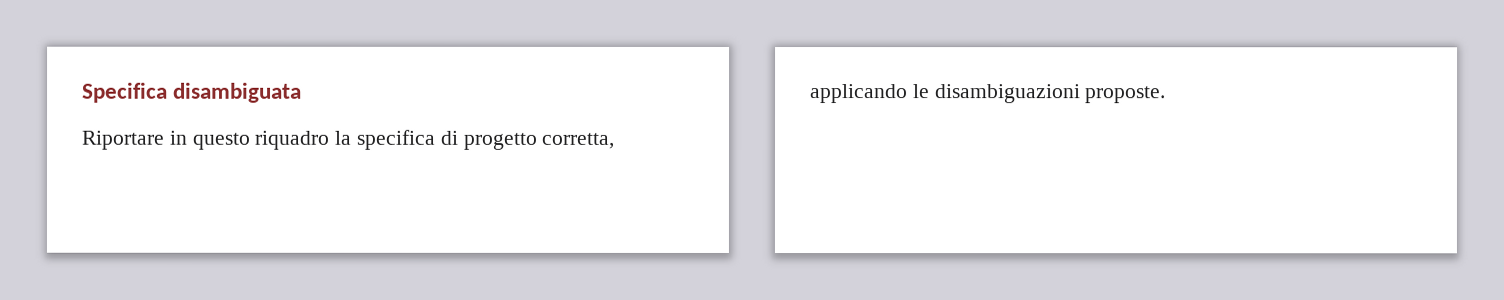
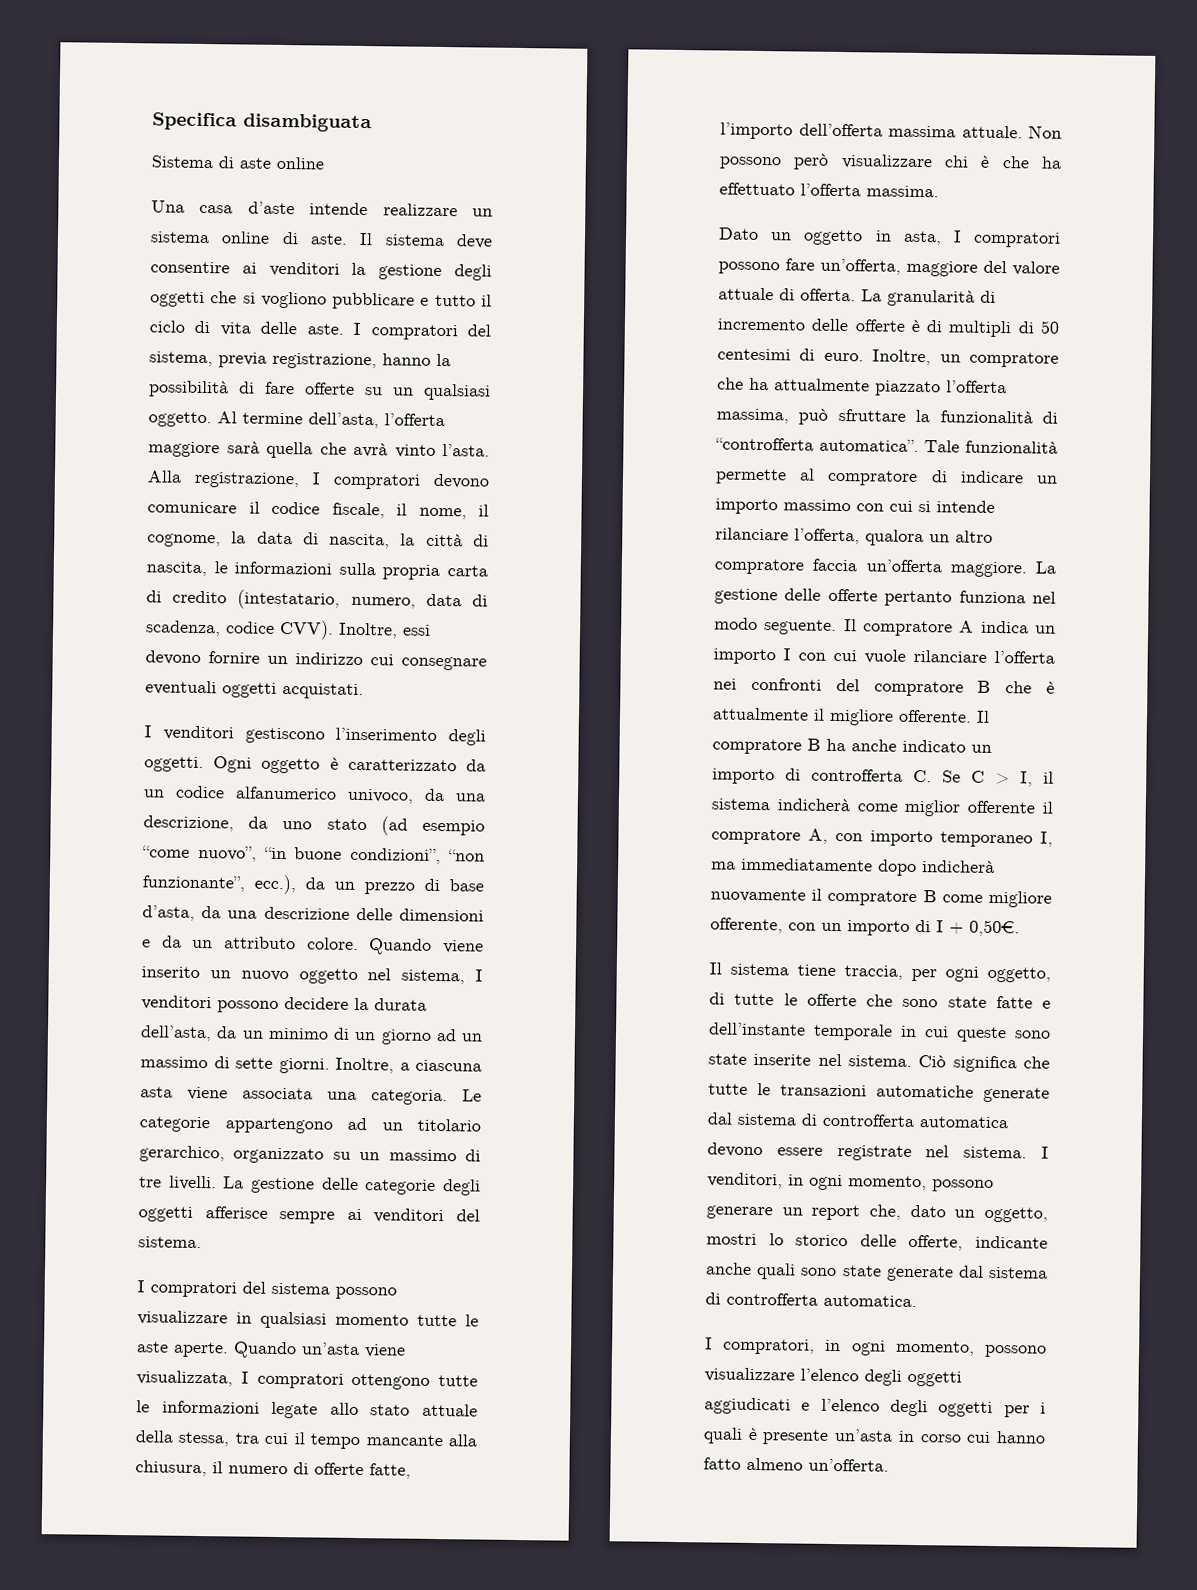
[82,129,616,150] [810,84,1167,104] Riportare in questo riquadro la specifica di progetto corretta, applicando le disambiguazioni proposte. -> [151,155,324,170] [151,200,493,217] [150,231,493,249] [150,261,493,281] [150,291,492,310] [149,320,491,341] [149,351,451,370] [148,380,491,401] [148,411,445,429] [148,441,490,459] [147,470,490,490] [147,501,489,520] [147,531,489,549] [146,561,488,580] [146,589,488,610] [145,619,431,640] [145,650,487,671] [145,680,364,700] [144,725,486,746] [144,756,486,774] [143,785,486,804] [143,815,485,836] [142,845,486,865] [142,874,484,895] [142,905,484,922] [142,935,484,955] [141,966,483,985] [141,995,427,1013] [140,1025,482,1045] [140,1056,482,1074] [140,1086,482,1106] [139,1116,481,1134] [139,1145,481,1164] [139,1175,481,1196] [138,1206,480,1224] [138,1236,202,1249] [137,1280,397,1300] [137,1310,479,1329] [136,1341,406,1359] [136,1370,478,1390] [136,1400,478,1419] [135,1430,477,1450] [135,1460,411,1479] [720,122,1062,140] [719,153,1062,170] [719,182,939,198] [718,227,1061,248] [718,258,1060,277] [718,287,996,307] [717,318,1059,338] [717,348,1059,368] [717,377,1007,397] [716,408,1058,425] [715,437,1058,454] [715,468,1058,486] [715,498,995,515] [715,527,993,547] [714,558,1056,578] [714,588,1056,607] [714,617,1056,637] [713,648,1055,665] [713,677,1055,697] [712,707,990,726] [712,738,992,755] [712,768,1054,787] [711,798,1053,817] [711,828,1053,848] [711,857,995,876] [710,888,1052,908] [710,917,1020,937] [709,962,1051,983] [709,992,1051,1009] [709,1022,1051,1043] [708,1053,1050,1073] [708,1083,1050,1103] [707,1112,1008,1129] [707,1142,1049,1161] [707,1172,994,1192] [706,1204,1048,1223] [706,1233,1048,1251] [705,1262,1048,1282] [705,1292,917,1308] [705,1337,1047,1358] [704,1367,962,1387] [704,1397,1046,1418] [703,1427,1046,1445] [703,1457,889,1472] Sistema di aste online // Una casa d’aste intende realizzare un sistema online di aste. Il sistema deve consentire ai venditori la gestione degli oggetti che si vogliono pubblicare e tutto il ciclo di vita delle aste. I compratori del sistema, previa registrazione, hanno la possibilità di fare offerte su un qualsiasi oggetto. Al termine dell’asta, l’offerta maggiore sarà quella che avrà vinto l’asta. Alla registrazione, I compratori devono comunicare il codice fiscale, il nome, il cognome, la data di nascita, la città di nascita, le informazioni sulla propria carta di credito (intestatario, numero, data di scadenza, codice CVV). Inoltre, essi devono fornire un indirizzo cui consegnare eventuali oggetti acquistati. // I venditori gestiscono l’inserimento degli oggetti. Ogni oggetto è caratterizzato da un codice alfanumerico univoco, da una descrizione, da uno stato (ad esempio “come nuovo”, “in buone condizioni”, “non funzionante”, ecc.), da un prezzo di base d’asta, da una descrizione delle dimensioni e da un attributo colore. Quando viene inserito un nuovo oggetto nel sistema, I venditori possono decidere la durata dell’asta, da un minimo di un giorno ad un massimo di sette giorni. Inoltre, a ciascuna asta viene associata una categoria. Le categorie appartengono ad un titolario gerarchico, organizzato su un massimo di tre livelli. La gestione delle categorie degli oggetti afferisce sempre ai venditori del sistema. // I compratori del sistema possono visualizzare in qualsiasi momento tutte le aste aperte. Quando un’asta viene visualizzata, I compratori ottengono tutte le informazioni legate allo stato attuale della stessa, tra cui il tempo mancante alla chiusura, il numero di offerte fatte, l’importo dell’offerta massima attuale. Non possono però visualizzare chi è che ha effettuato l’offerta massima. // Dato un oggetto in asta, I compratori possono fare un’offerta, maggiore del valore attuale di offerta. La granularità di incremento delle offerte è di multipli di 50 centesimi di euro. Inoltre, un compratore che ha attualmente piazzato l’offerta massima, può sfruttare la funzionalità di “controfferta automatica”. Tale funzionalità permette al compratore di indicare un importo massimo con cui si intende rilanciare l’offerta, qualora un altro compratore faccia un’offerta maggiore. La gestione delle offerte pertanto funziona nel modo seguente. Il compratore A indica un importo I con cui vuole rilanciare l’offerta nei confronti del compratore B che è attualmente il migliore offerente. Il compratore B ha anche indicato un importo di controfferta C. Se C > I, il sistema indicherà come miglior offerente il compratore A, con importo temporaneo I, ma immediatamente dopo indicherà nuovamente il compratore B come migliore offerente, con un importo di I + 0,50€. // Il sistema tiene traccia, per ogni oggetto, di tutte le offerte che sono state fatte e dell’instante temporale in cui queste sono state inserite nel sistema. Ciò significa che tutte le transazioni automatiche generate dal sistema di controfferta automatica devono essere registrate nel sistema. I venditori, in ogni momento, possono generare un report che, dato un oggetto, mostri lo storico delle offerte, indicante anche quali sono state generate dal sistema di controfferta automatica. // I compratori, in ogni momento, possono visualizzare l’elenco degli oggetti aggiudicati e l’elenco degli oggetti per i quali è presente un’asta in corso cui hanno fatto almeno un’offerta.

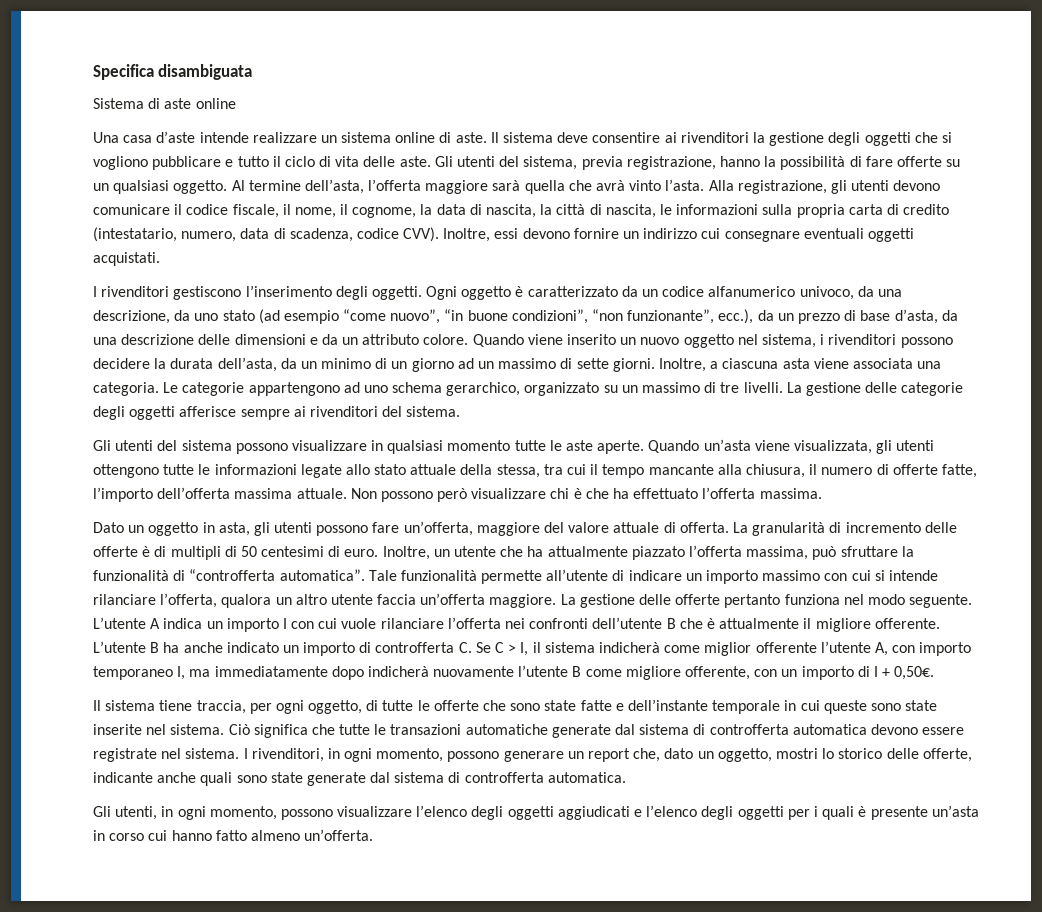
[268,261,340,277] venditori -> [680,132,749,143] rivenditori
[353,322,458,341] I compratori -> [434,156,496,167] Gli utenti
[312,472,421,490] I compratori -> [830,180,890,194] gli utenti
[162,725,234,741] venditori -> [101,286,170,297] rivenditori
[475,969,483,982] [141,995,212,1011] I venditori -> [820,334,897,345] i rivenditori
[381,1118,481,1132] un titolario -> [363,382,443,393] uno schema
[373,1208,445,1224] venditori -> [309,406,378,417] rivenditori
[137,1280,237,1298] I compratori -> [93,440,154,451] Gli utenti
[240,1371,344,1389] I compratori -> [876,440,935,454] gli utenti
[952,230,1061,248] I compratori -> [253,522,313,536] gli utenti
[969,351,1059,368] compratore -> [454,546,497,557] utente
[799,468,919,486] al compratore -> [546,569,609,581] all’utente
[714,558,804,575] compratore -> [330,594,373,605] utente
[843,619,953,637] Il compratore -> [93,617,146,629] L’utente
[835,678,964,697] del compratore -> [592,617,663,629] dell’utente
[976,710,990,723] [712,738,802,755] Il compratore -> [93,641,146,653] L’utente
[1042,801,1053,814] [711,828,801,845] il compratore -> [820,641,871,653] l’utente
[811,888,918,907] il compratore -> [518,665,569,677] l’utente
[707,1172,783,1189] venditori, -> [251,748,324,762] rivenditori,
[705,1337,816,1355] I compratori, -> [93,806,158,820] Gli utenti,

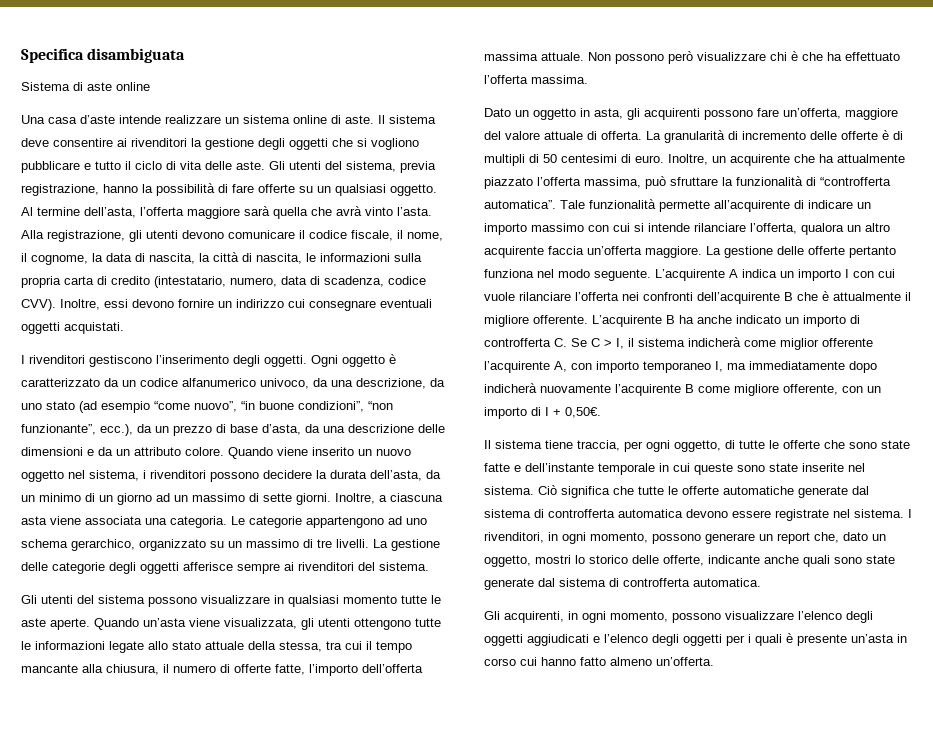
[274,522,313,533] utenti -> [644,108,700,120] acquirenti
[454,546,497,557] utente -> [730,154,790,166] acquirente
[546,569,609,581] all’utente -> [714,200,790,212] all’acquirente
[330,594,373,605] utente -> [484,246,544,258] acquirente
[93,617,146,629] L’utente -> [655,269,725,281] L’acquirente
[592,617,663,629] dell’utente -> [697,292,780,304] dell’acquirente
[93,641,146,653] L’utente -> [592,315,662,327] L’acquirente
[820,641,871,653] l’utente -> [484,361,550,373] l’acquirente
[518,665,569,677] l’utente -> [615,384,681,396] l’acquirente
[390,724,462,735] transazioni -> [682,486,719,495] offerte
[115,806,158,820] utenti, -> [504,611,564,623] acquirenti,

